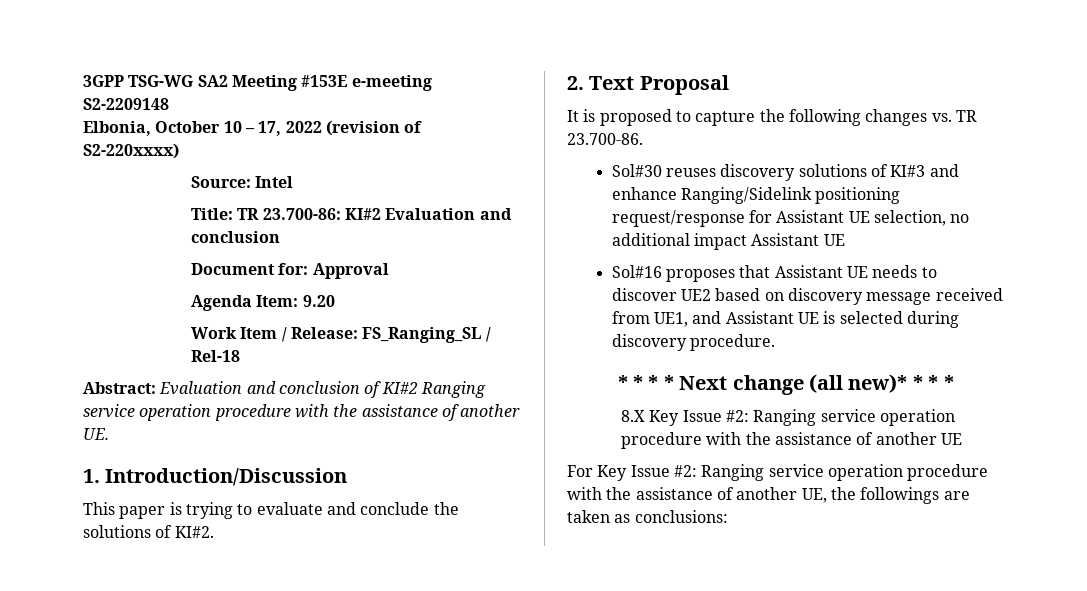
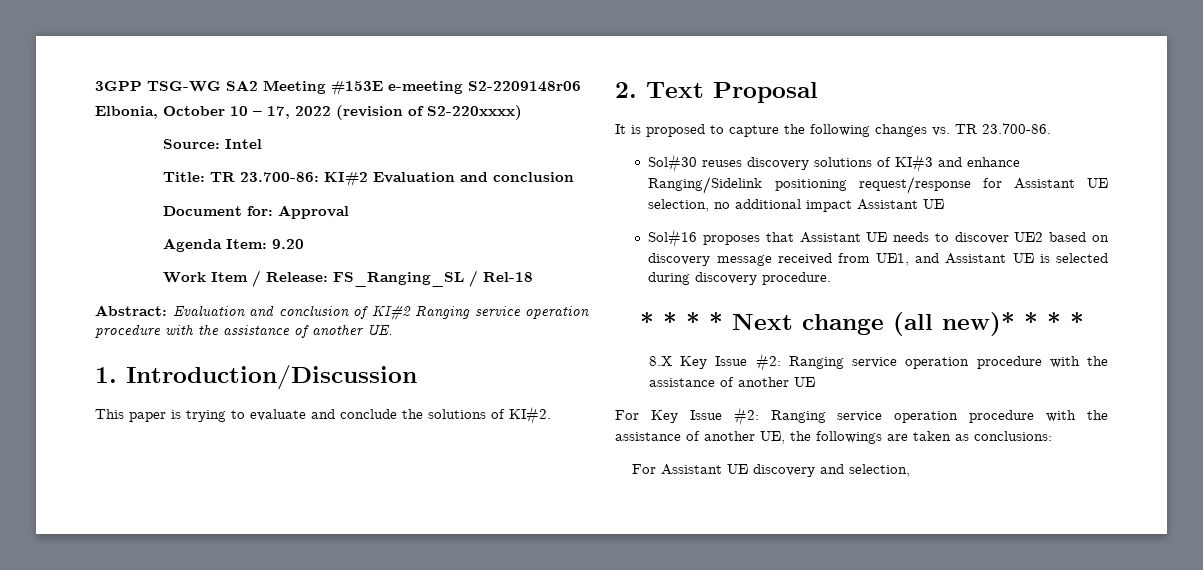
[83,98,169,110] S2-2209148 -> [468,81,581,92] S2-2209148r06
(728, 516) none -> [631,464,910,477] // For Assistant UE discovery and selection,

